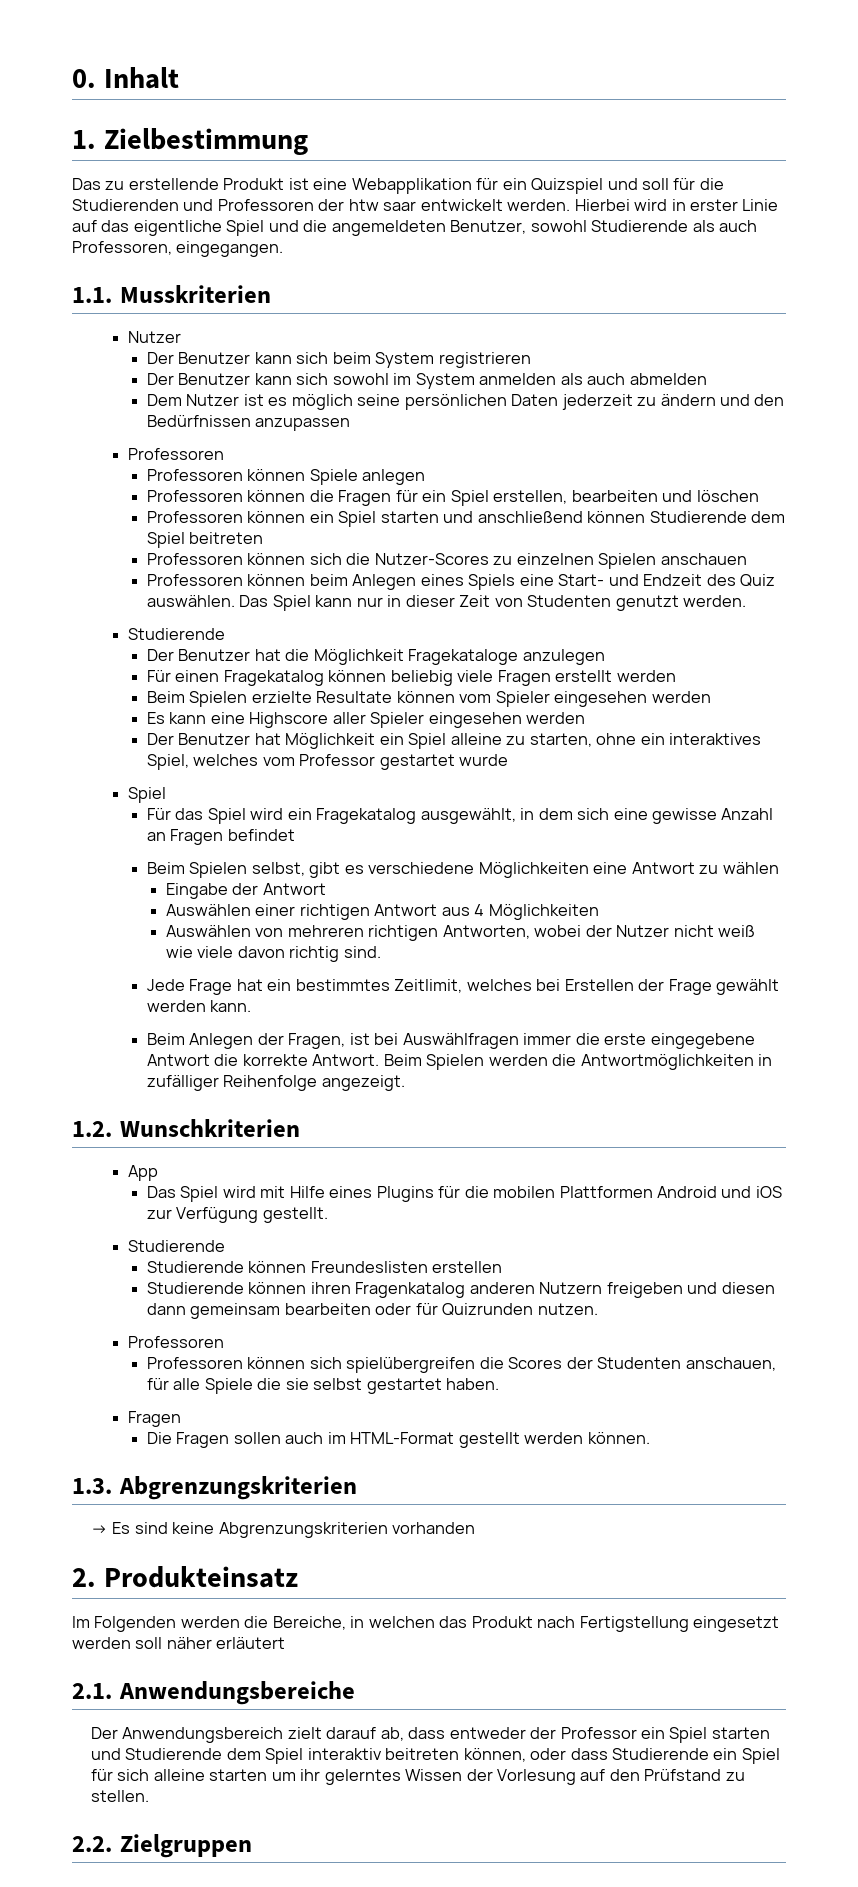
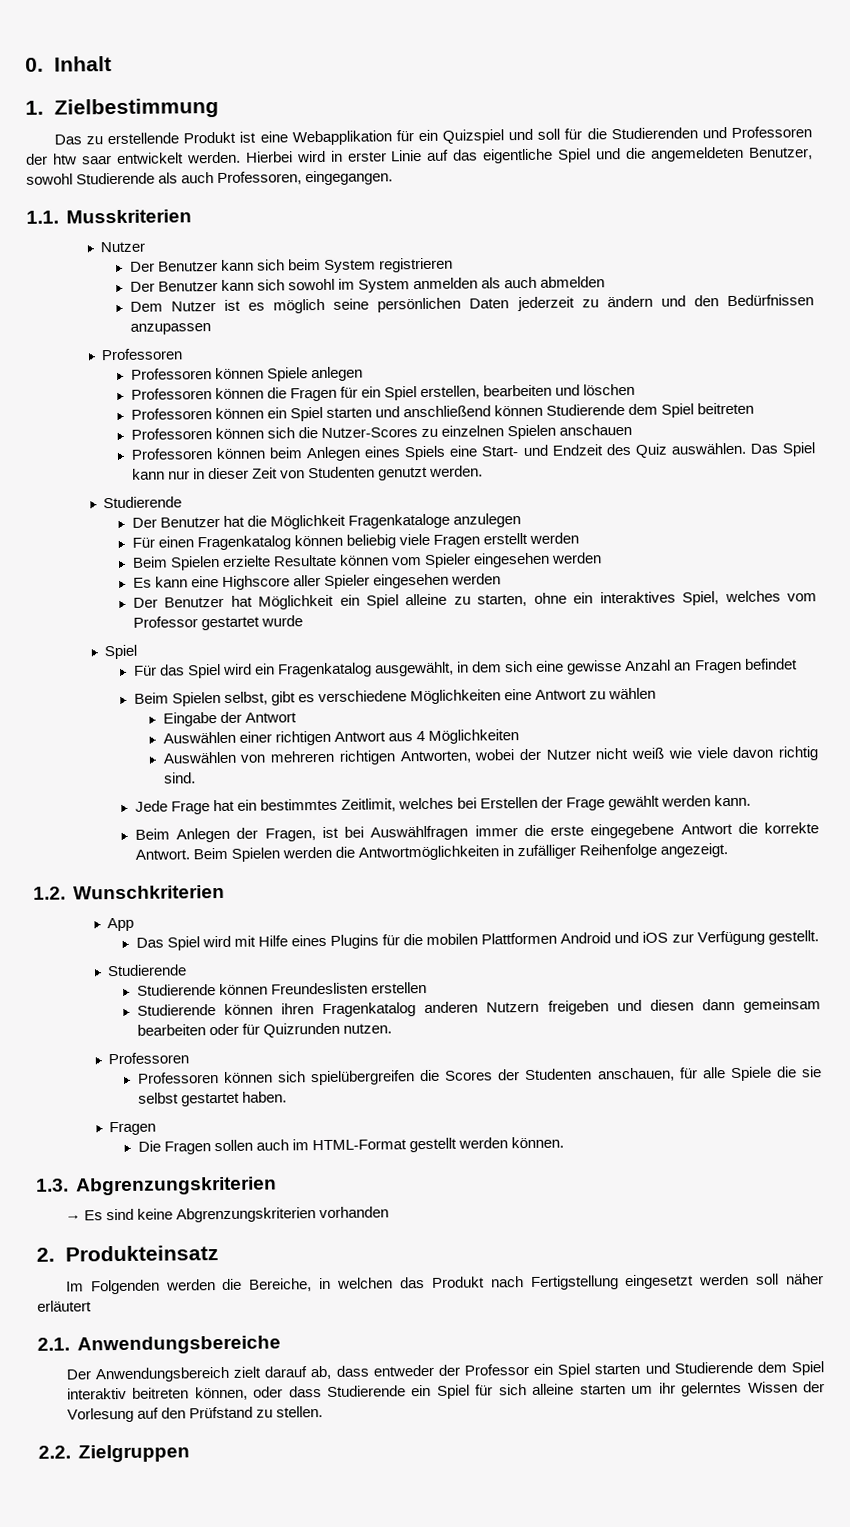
[408,649,519,665] Fragekataloge -> [348,513,451,529] Fragenkataloge
[223,670,324,686] Fragekatalog -> [196,535,291,551] Fragenkatalog
[316,808,417,824] Fragekatalog -> [278,662,373,678] Fragenkatalog

